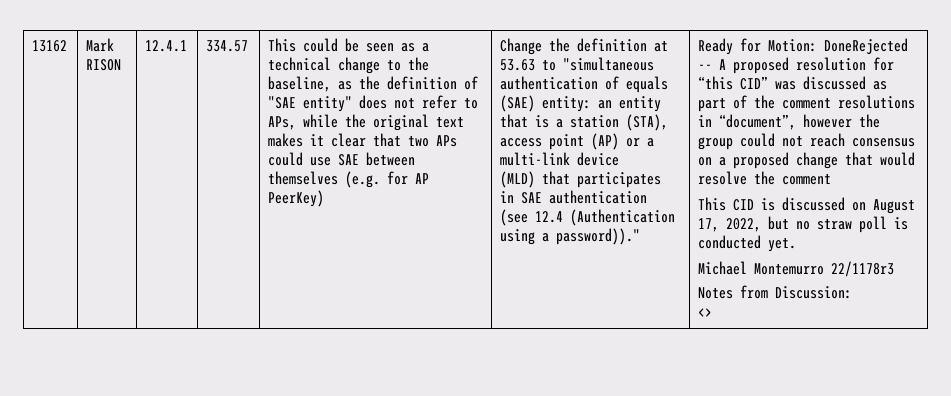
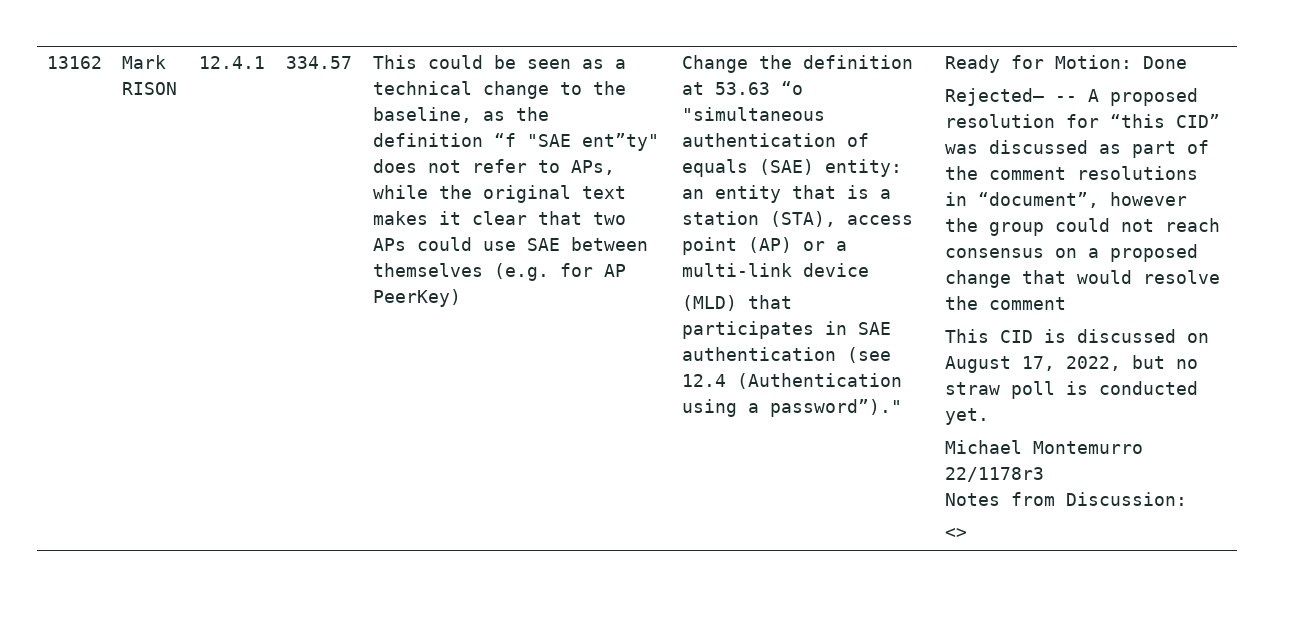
[464,76,479,90] [268,96,353,112] of "SAE entity" -> [493,133,659,151] “f "SAE ent”ty"
[542,60,557,71] to -> [780,81,803,95] “o
[556,228,641,245] password))." -> [769,399,902,417] password”)."
[824,38,909,54] DoneRejected -> [1142,56,1187,69] [944,88,1044,106] Done // Rejected–

